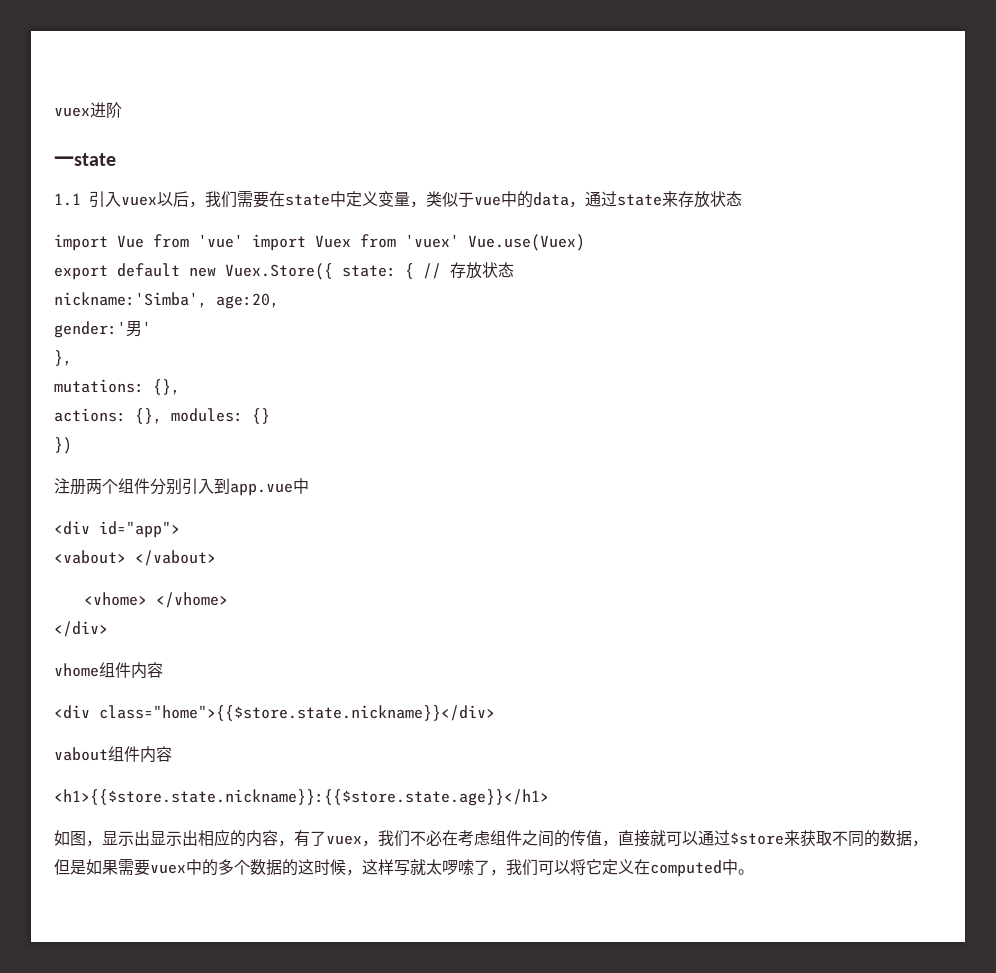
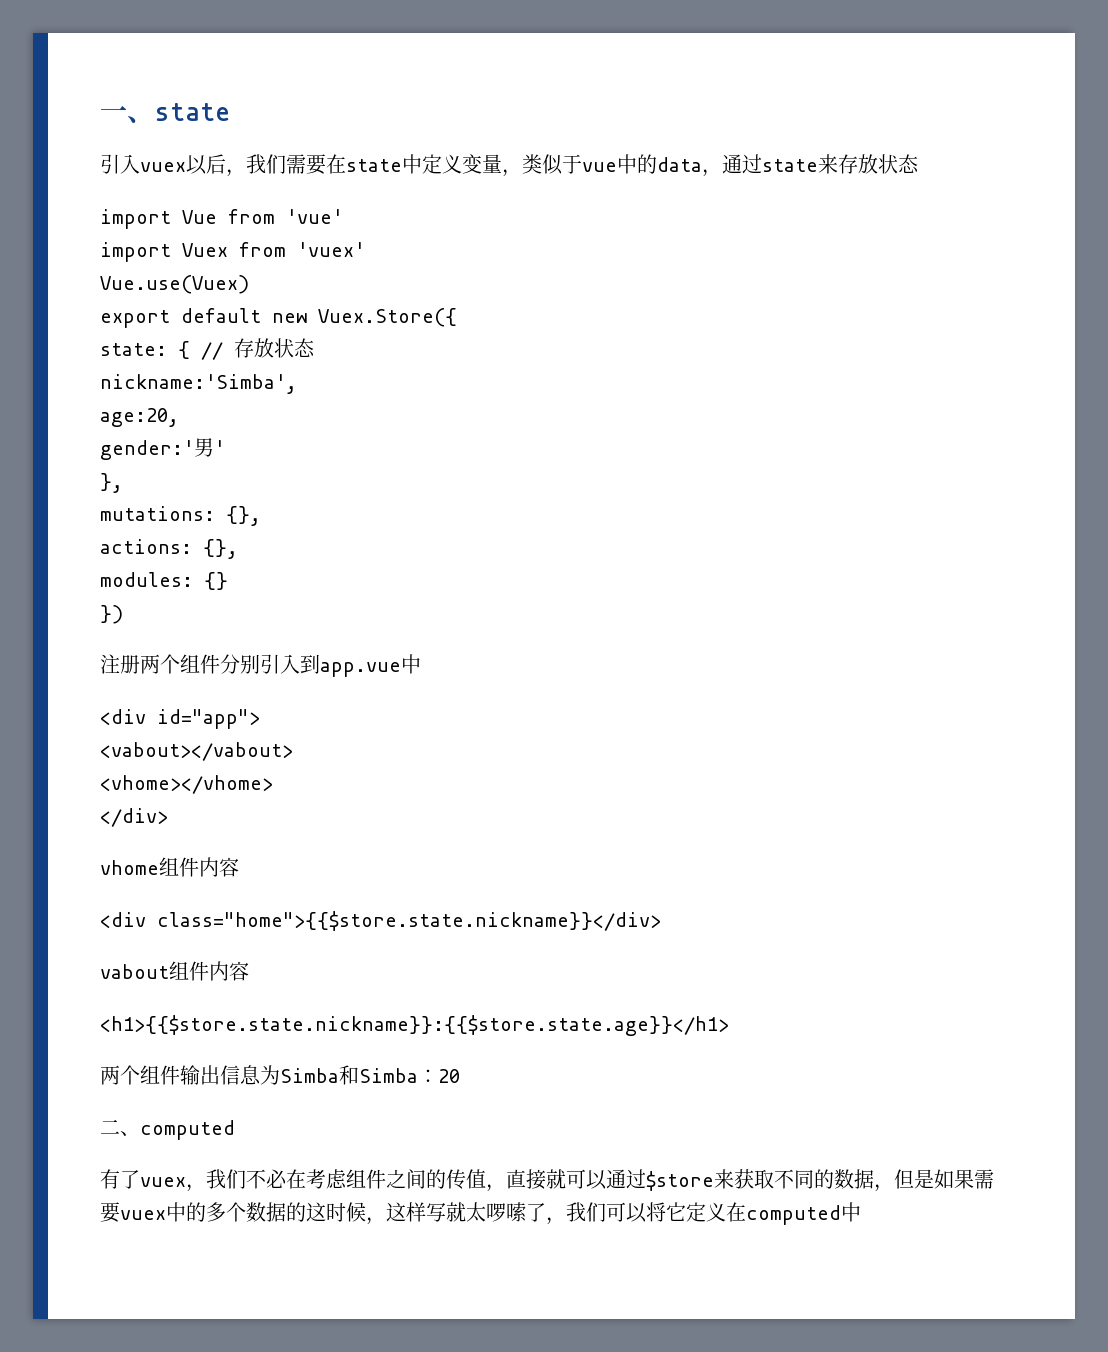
[54,102,122,118] [54,156,74,166] vuex进阶 // ⼀ -> [100,105,154,123] 一、
[54,193,81,206] 1.1 -> (230, 112) none
(243, 241) none -> (343, 216) //
(459, 241) none -> (365, 249) //
(333, 271) none -> (457, 317) //
(207, 300) none -> (297, 384) //
(162, 416) none -> (238, 549) //
[54,550,216,566] [83,592,228,608] <vabout> </vabout> // <vhome> </vhome> -> [100,742,293,761] [100,775,273,794] <vabout></vabout> // <vhome></vhome>
[54,829,294,847] 如图，显示出显示出相应的内容， -> [100,1065,460,1085] [100,1119,235,1140] 两个组件输出信息为Simba和Simba：20 // 二、computed //
[738,869,754,875] 。 -> (861, 1212) none

